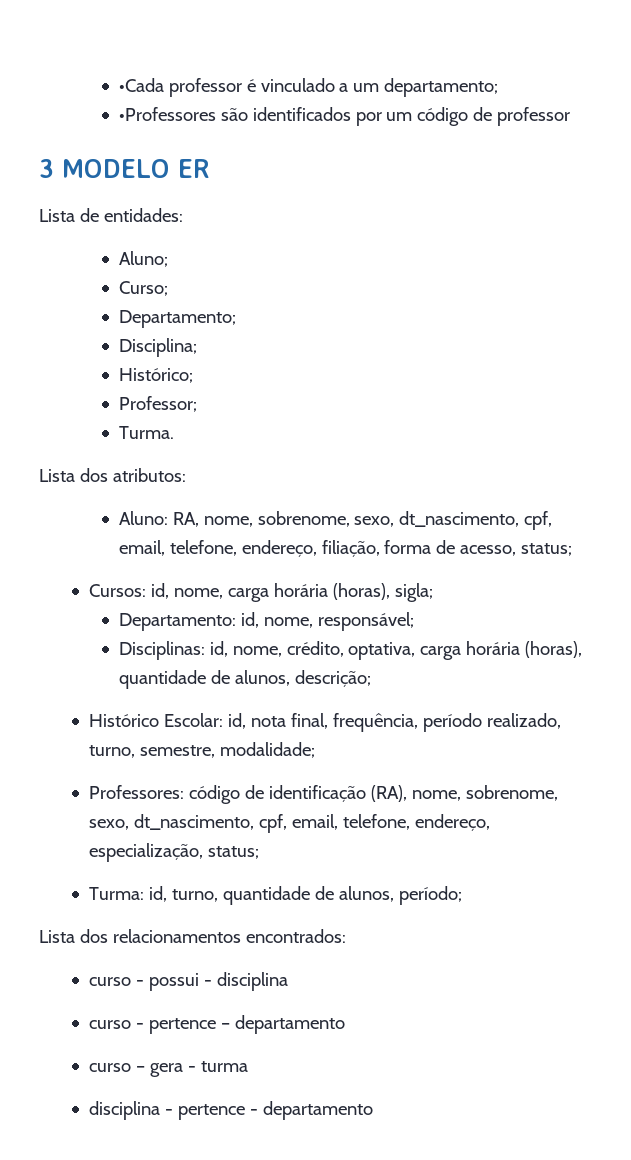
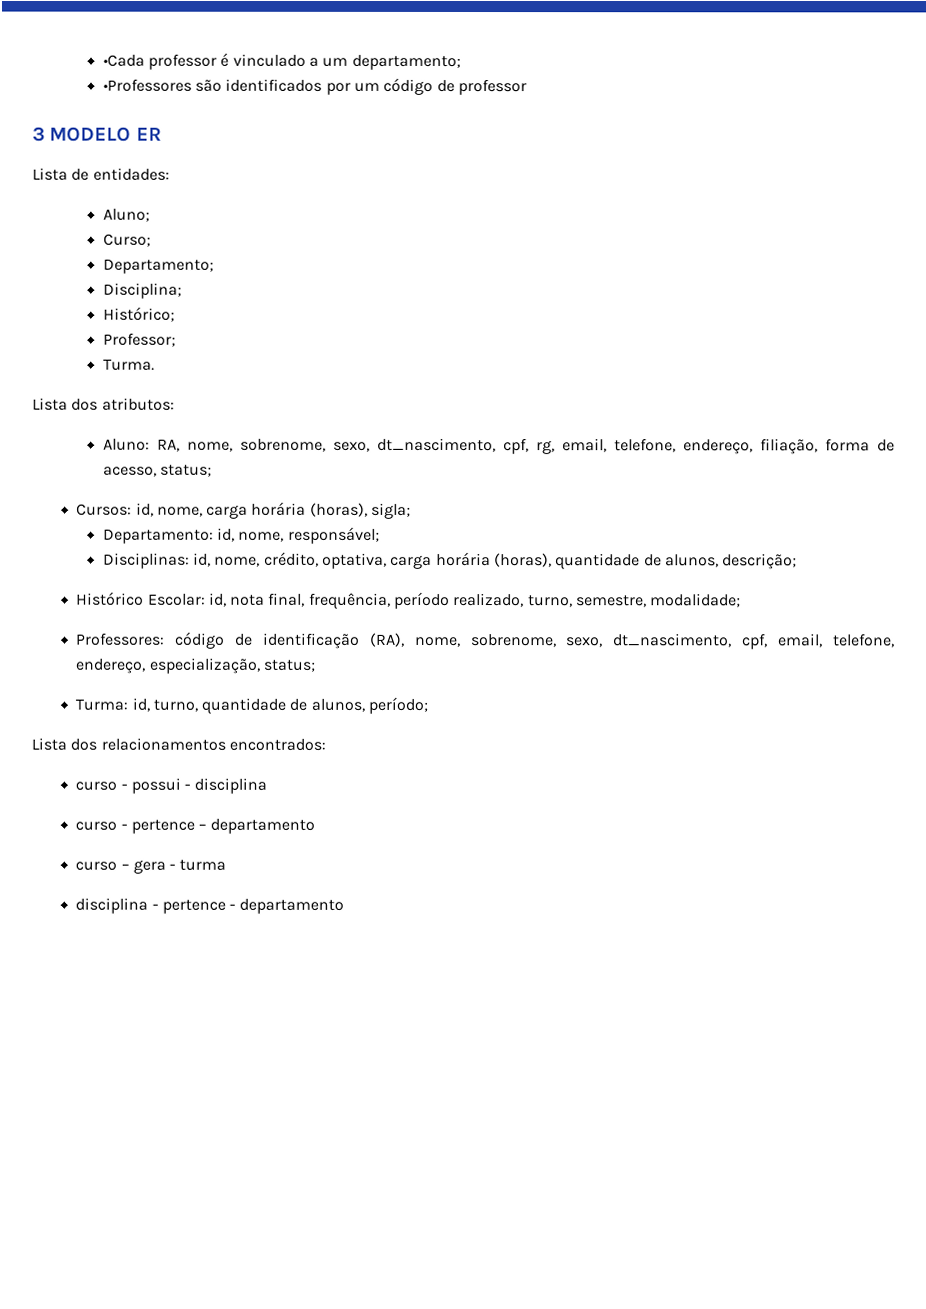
(553, 520) none -> [535,440,555,455] rg,

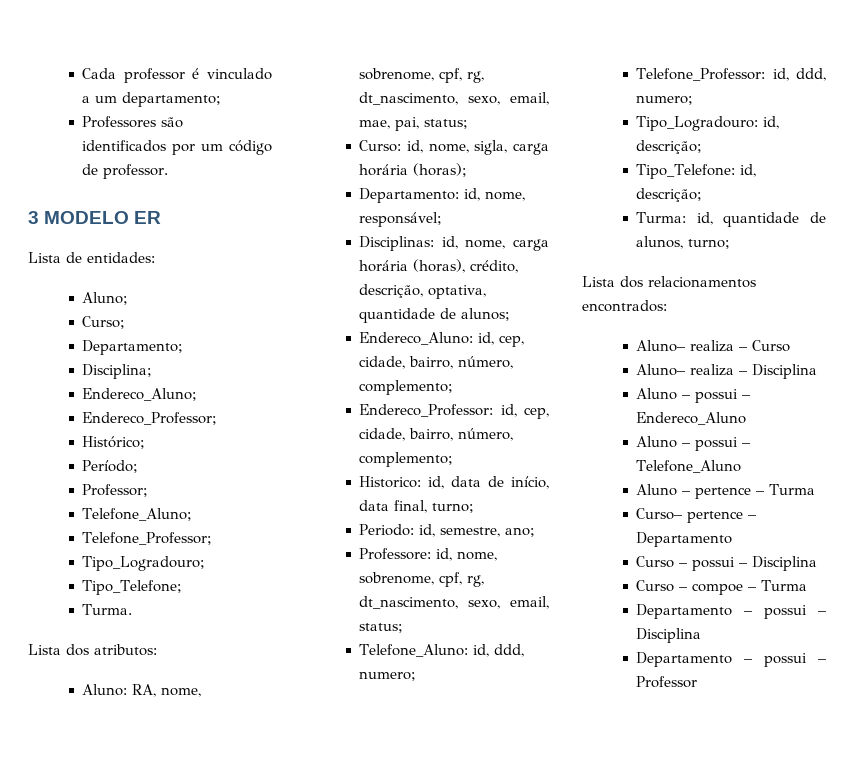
[102,54,145,67] •Cada -> [82,68,117,79] Cada
[102,78,192,92] •Professores -> [82,116,157,128] Professores
[458,78,528,96] professor -> [103,164,169,179] professor.
(182, 290) none -> [82,388,198,401] [82,412,218,425] // Endereco_Aluno; // Endereco_Professor;
(175, 314) none -> [82,460,139,473] // Período;
(176, 339) none -> [82,508,193,521] [82,532,213,545] [82,556,206,571] [82,580,183,595] // Telefone_Aluno; // Telefone_Professor; // Tipo_Logradouro; // Tipo_Telefone;
[332,437,895,455] [102,464,213,477] [76,501,412,519] sexo, dt_nascimento, cpf, rg, email, telefone, endereço, filiação, forma de acesso, status; // Cursos: id, nome, carga horária (horas), sigla; -> [439,68,485,83] [359,92,549,105] [359,117,469,131] [359,140,549,155] [359,163,468,177] cpf, rg, dt_nascimento, sexo, email, mae, pai, status; // Curso: id, nome, sigla, carga horária (horas);
[263,551,798,570] [76,591,742,609] [76,631,895,650] [75,657,315,674] [75,696,429,714] [31,737,326,751] [75,777,268,794] [75,818,316,834] [75,859,227,874] [75,897,345,914] crédito, optativa, carga horária (horas), quantidade de alunos, descrição; // Histórico Escolar: id, nota final, frequência, período realizado, turno, semestre, modalidade; // Professores: código de identificação (RA), nome, sobrenome, sexo, dt_nascimento, cpf, email, telefone, endereço, especialização, status; // Turma: id, turno, quantidade de alunos, período; // Lista dos relacionamentos encontrados: // curso - possui - disciplina // curso - pertence – departamento // curso – gera - turma // disciplina - pertence - departamento -> [513,239,549,251] [359,259,519,273] [359,284,487,299] [359,308,511,323] [359,332,525,347] [359,356,514,369] [359,380,454,395] [359,404,549,419] [359,428,514,441] [359,452,454,467] [359,476,549,489] [359,500,475,513] [359,524,536,537] [359,548,498,561] [359,572,485,587] [359,596,549,609] [359,623,404,633] [359,644,525,657] [359,671,417,681] [636,68,826,81] [636,95,694,105] [636,116,780,131] [636,140,703,154] [636,164,757,179] [636,188,703,202] [636,212,826,227] [636,236,731,249] [582,276,756,288] [582,300,667,312] [636,340,791,352] [636,364,818,379] [636,388,752,403] [636,412,747,425] [636,436,752,451] [636,460,742,473] [636,484,816,499] [636,508,758,523] [636,532,733,547] [636,556,818,571] [636,580,808,595] [636,604,827,619] [636,628,702,643] [636,652,827,667] [636,676,698,688] carga horária (horas), crédito, descrição, optativa, quantidade de alunos; // Endereco_Aluno: id, cep, cidade, bairro, número, complemento; // Endereco_Professor: id, cep, cidade, bairro, número, complemento; // Historico: id, data de início, data final, turno; // Periodo: id, semestre, ano; // Professore: id, nome, sobrenome, cpf, rg, dt_nascimento, sexo, email, status; // Telefone_Aluno: id, ddd, numero; // Telefone_Professor: id, ddd, numero; // Tipo_Logradouro: id, descrição; // Tipo_Telefone: id, descrição; // Turma: id, quantidade de alunos, turno; // Lista dos relacionamentos encontrados: // Aluno– realiza – Curso // Aluno– realiza – Disciplina // Aluno – possui – Endereco_Aluno // Aluno – possui – Telefone_Aluno // Aluno – pertence – Turma // Curso– pertence – Departamento // Curso – possui – Disciplina // Curso – compoe – Turma // Departamento – possui – Disciplina // Departamento – possui – Professor

